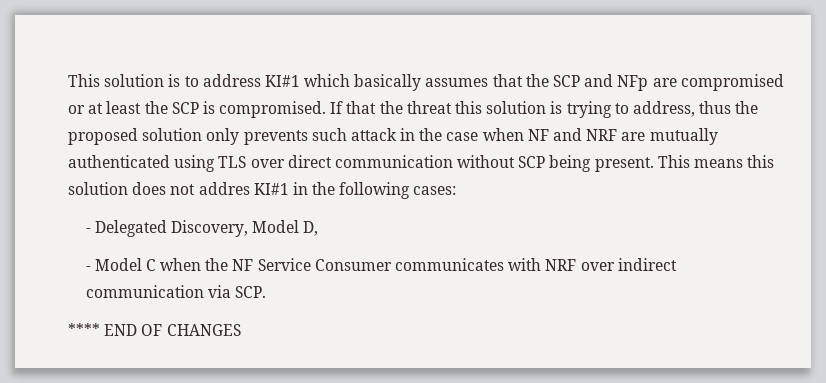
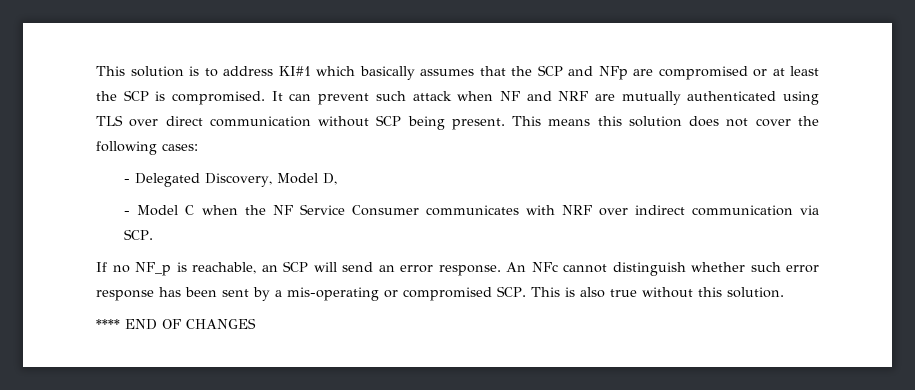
[330,101,759,118] [68,128,479,145] If that the threat this solution is trying to address, thus the proposed solution only prevents such attack in the case -> [271,91,452,105] It can prevent such attack
[198,182,308,195] addres KI#1 in -> [755,118,791,127] cover
(266, 292) none -> [96,261,819,276] [96,286,784,301] // If no NF_p is reachable, an SCP will send an error response. An NFc cannot distinguish whether such error response has been sent by a mis-operating or compromised SCP. This is also true without this solution.

